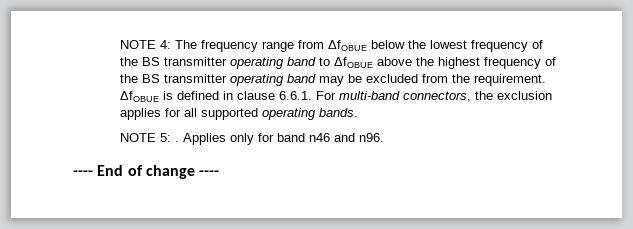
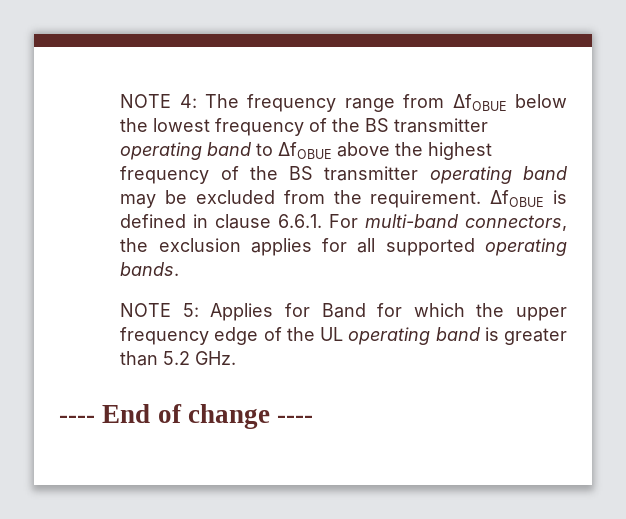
[174,133,384,145] . Applies only for band n46 and n96. -> [210,303,567,321] [120,327,567,345] [120,351,237,366] Applies for Band for which the upper frequency edge of the UL operating band is greater than 5.2 GHz.

